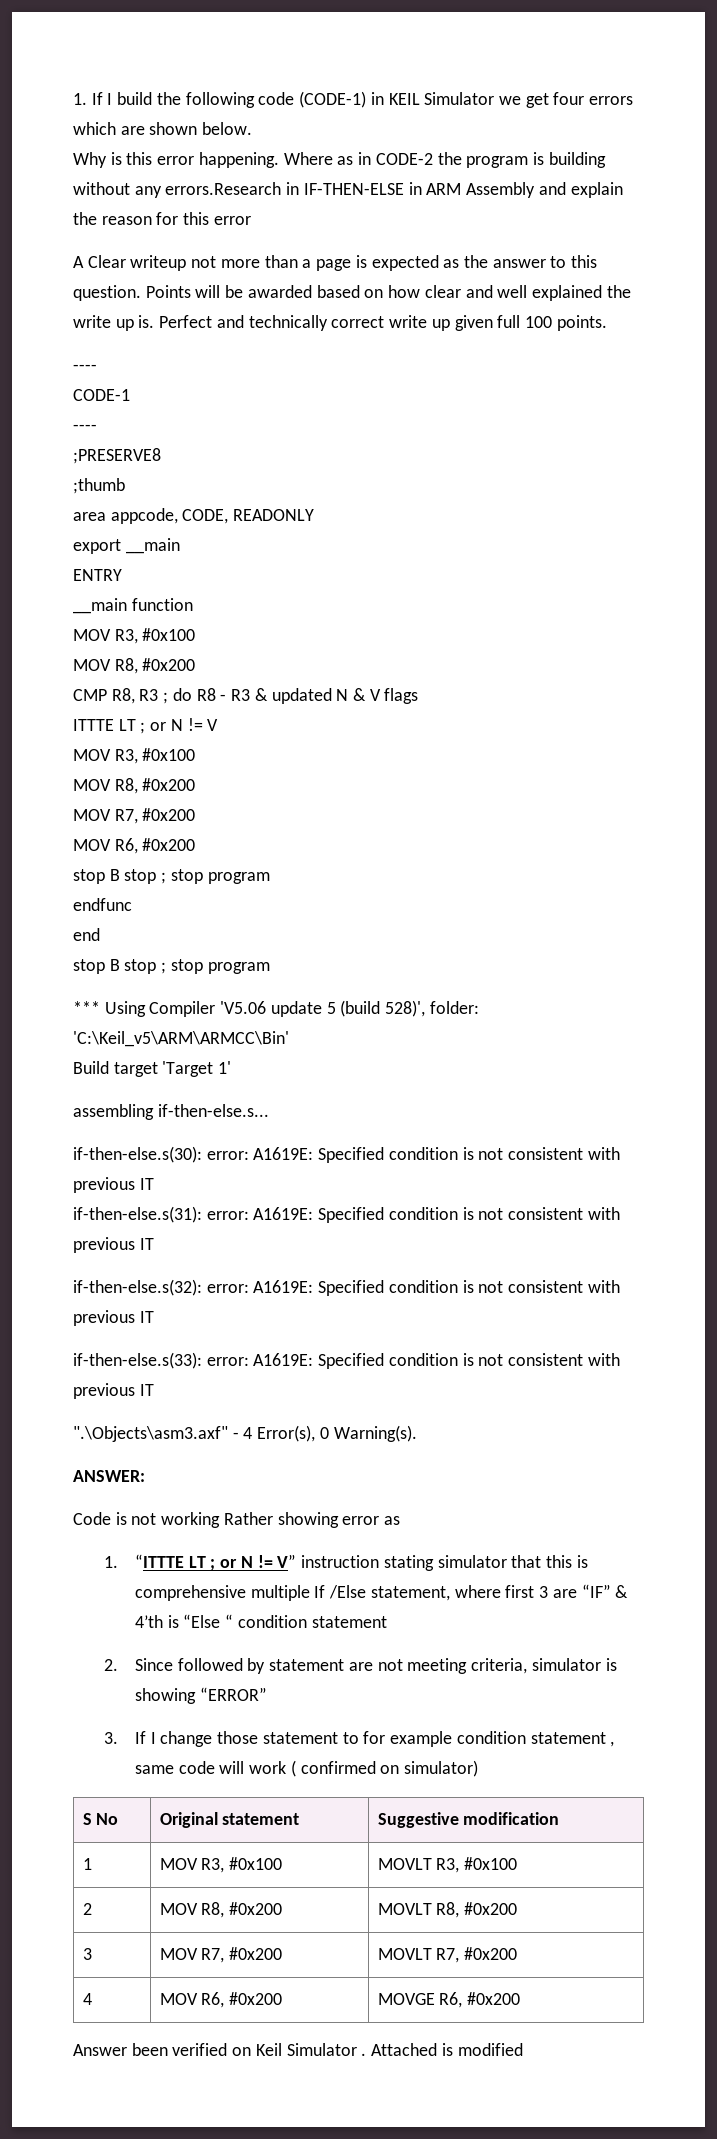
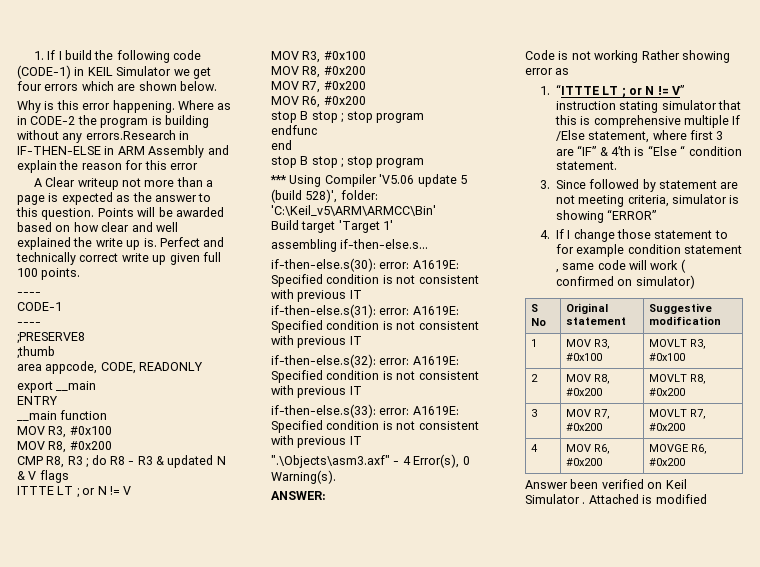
[311,1616,387,1628] [103,1659,118,1671] statement // 2. -> [555,161,617,170] [539,180,550,189] statement. // 3.
[103,1732,118,1744] 3. -> [539,230,550,239] 4.

